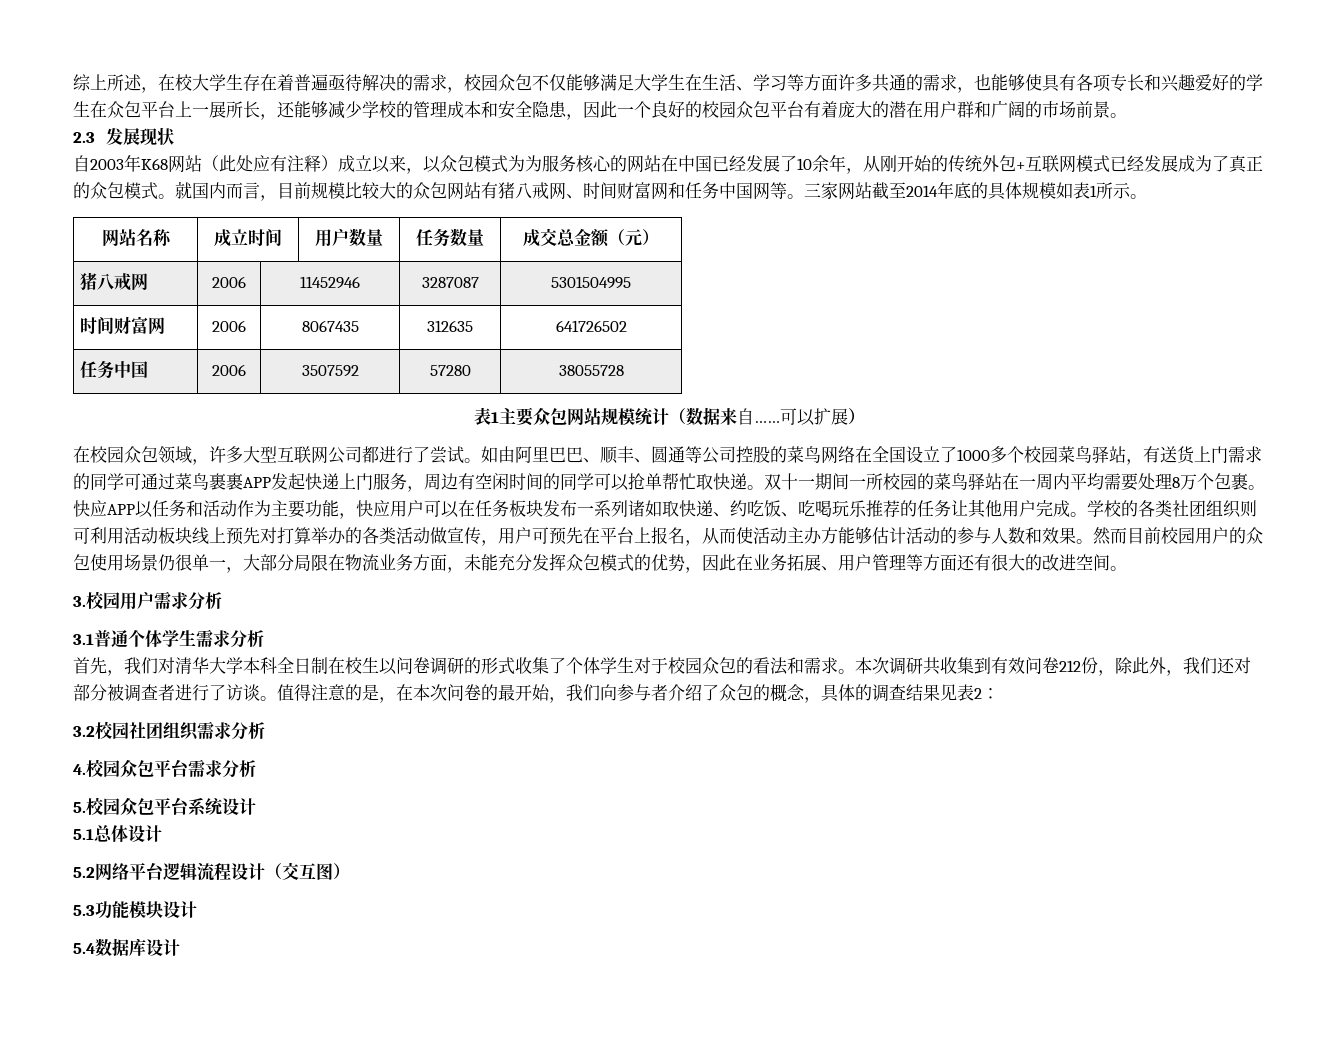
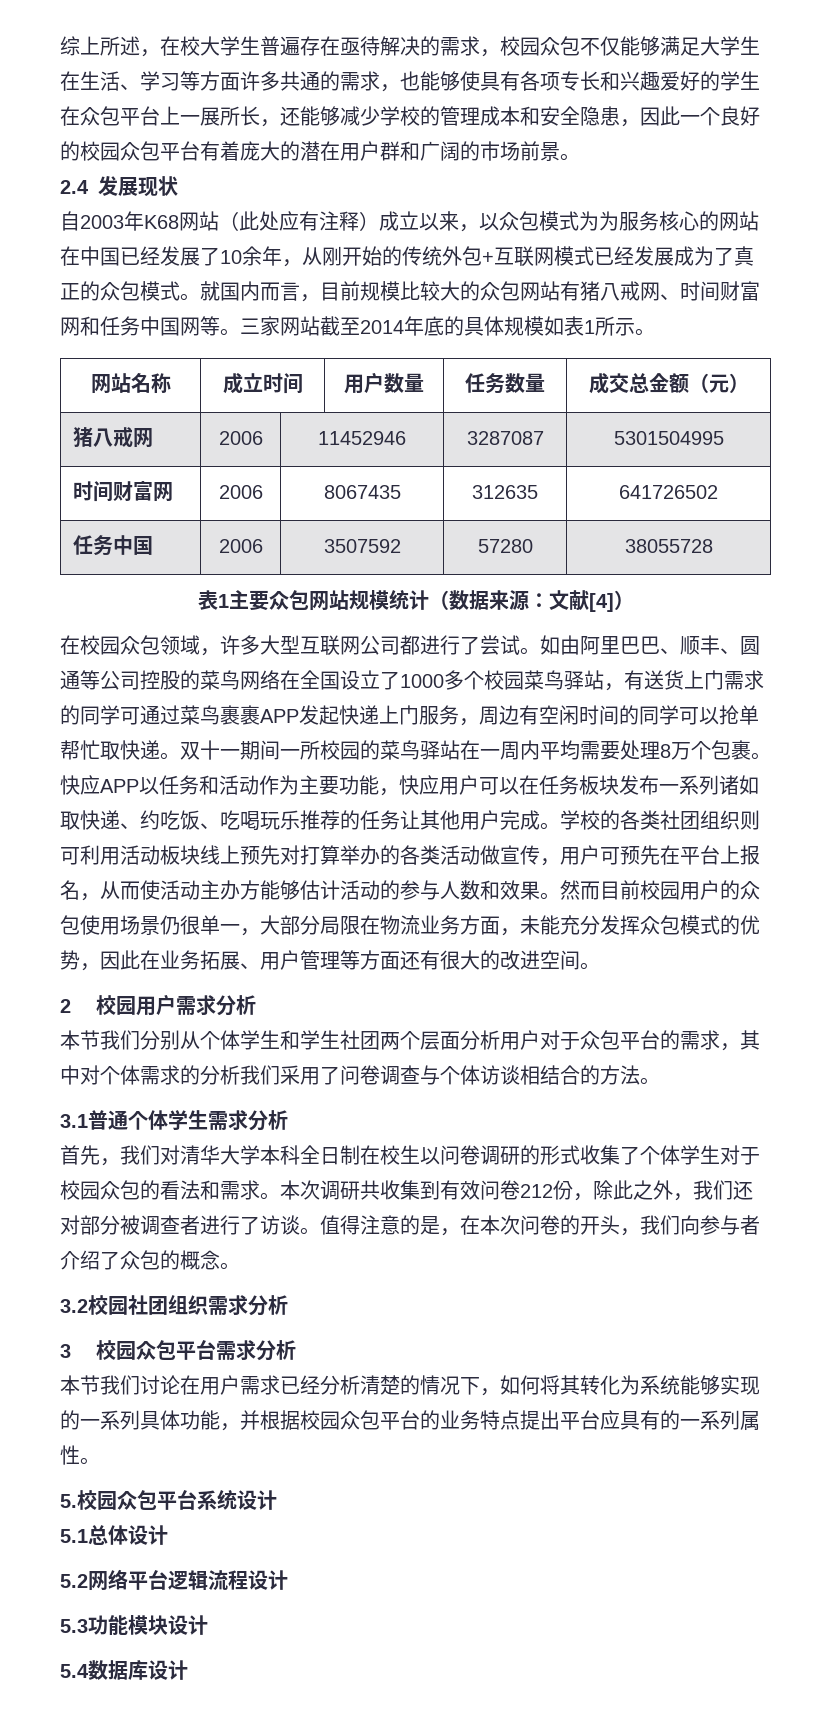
[243,74,328,91] 存在着普遍 -> [260,36,340,56] 普遍存在
[73,132,95,143] 2.3 -> [60,180,89,194] 2.4
[736,408,848,426] 自……可以扩展 -> [508,590,614,612] 源：文献[4]
[73,596,86,607] 3. -> [60,999,71,1013] 2
(222, 600) none -> [60,1030,760,1051] [60,1065,660,1085] // 本节我们分别从个体学生和学生社团两个层面分析用户对于众包平台的需求，其中对个体需求的分析我们采用了问卷调查与个体访谈相结合的方法。
(1149, 665) none -> [633,1180,653,1200] 之
[498,684,550,701] 最开始 -> [580,1215,620,1235] 开头
[804,684,999,703] ，具体的调查结果见表2： -> [220,1262,240,1270] 。
[73,764,86,775] 4. -> [60,1344,71,1358] 3
(256, 768) none -> [60,1375,760,1396] [60,1410,760,1431] [60,1445,100,1465] // 本节我们讨论在用户需求已经分析清楚的情况下，如何将其转化为系统能够实现的一系列具体功能，并根据校园众包平台的业务特点提出平台应具有的一系列属性。
[265,862,350,880] （交互图） -> (288, 1580) none

